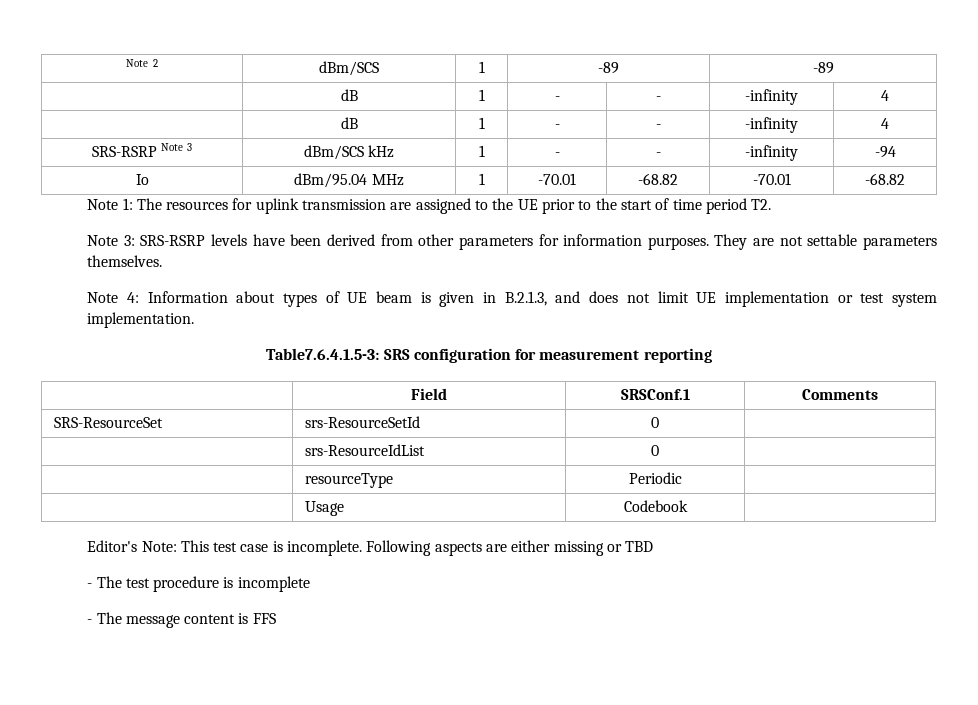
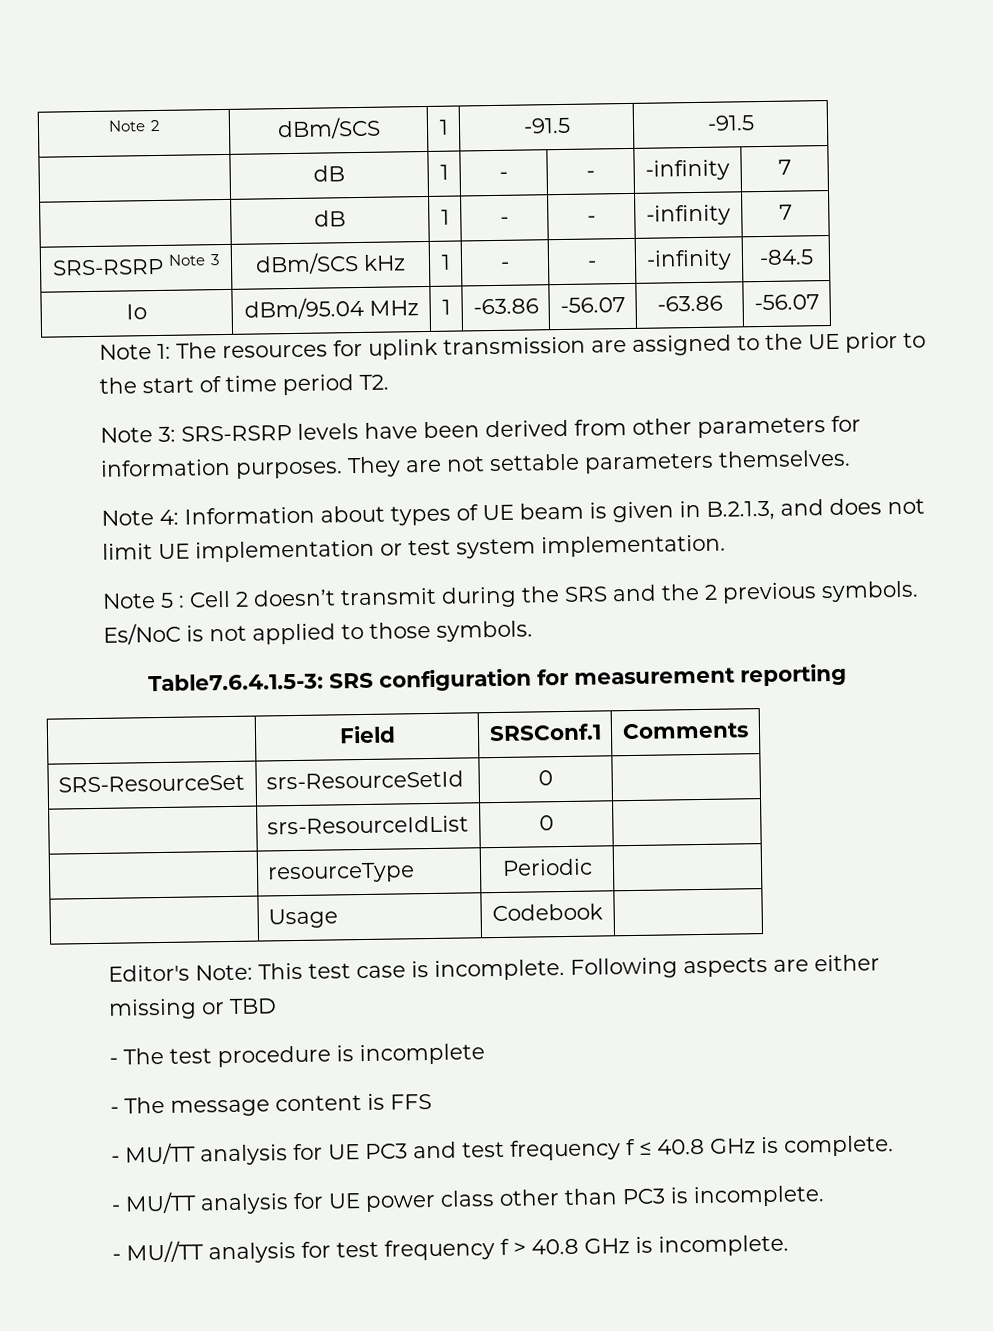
[598,62,619,74] [812,62,834,74] [340,89,358,101] [478,89,485,101] [554,96,560,101] [655,96,661,101] [745,89,798,105] [881,90,889,101] [340,117,358,129] [478,117,485,129] [554,124,560,129] [655,124,661,129] [745,117,798,133] [881,118,889,129] -89 | -89 // | dB | 1 | - | - | -infinity | 4 // | dB | 1 | - | - | -infinity | 4 -> [522,117,571,134] [706,115,755,131] [313,165,345,182] [439,164,449,180] [499,171,508,179] [586,170,595,178] [645,159,730,181] [777,159,792,175] [314,210,346,227] [440,209,450,225] [500,216,509,224] [587,215,596,223] [646,204,731,226] [778,204,793,220] -91.5 | -91.5 // | dB | 1 | - | - | -infinity | 7 // | dB | 1 | - | - | -infinity | 7
[874,146,896,158] -94 -> [758,249,814,266] -84.5
[538,173,576,185] [638,173,678,185] [752,173,791,185] [865,173,905,185] -70.01 | -68.82 | -70.01 | -68.82 -> [472,298,539,315] [559,297,626,314] [656,295,723,312] [753,294,820,311] -63.86 | -56.07 | -63.86 | -56.07
(195, 320) none -> [102,580,920,609] [103,620,534,645] // Note 5 : Cell 2 doesn’t transmit during the SRS and the 2 previous symbols. Es/NoC is not applied to those symbols.
(276, 618) none -> [111,1135,895,1166] [111,1185,826,1215] [112,1234,790,1264] // - MU/TT analysis for UE PC3 and test frequency f ≤ 40.8 GHz is complete. // - MU/TT analysis for UE power class other than PC3 is incomplete. // - MU//TT analysis for test frequency f > 40.8 GHz is incomplete.

